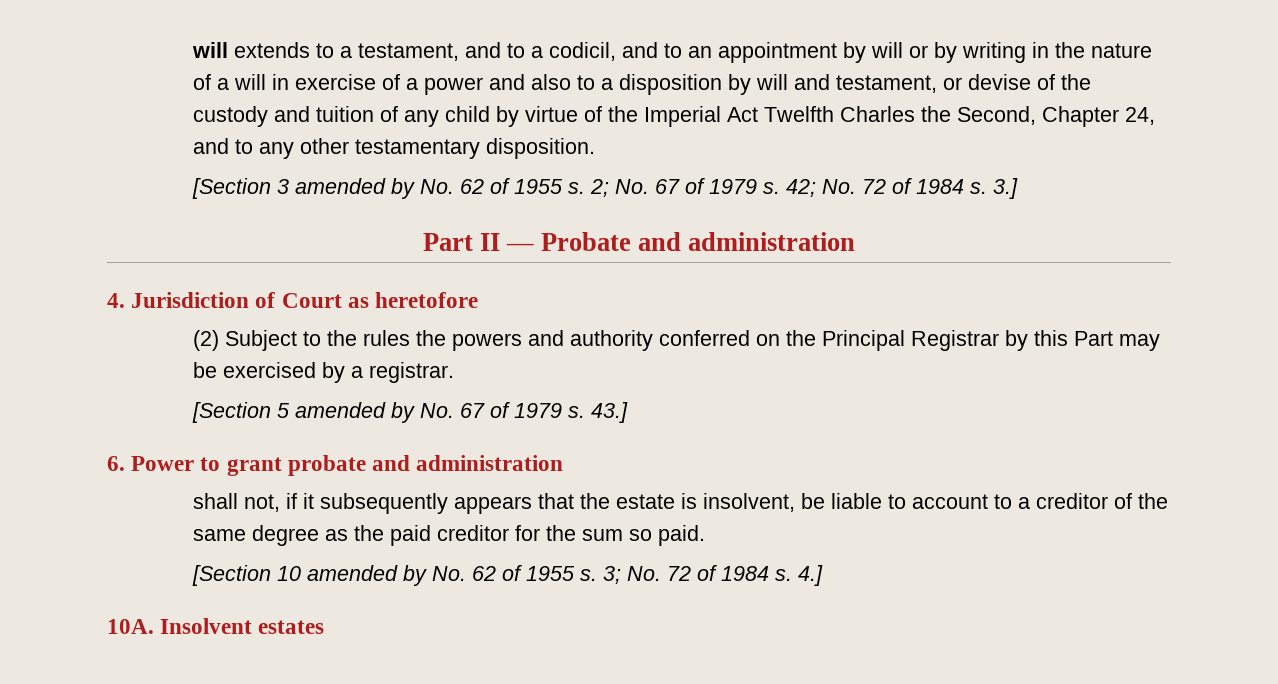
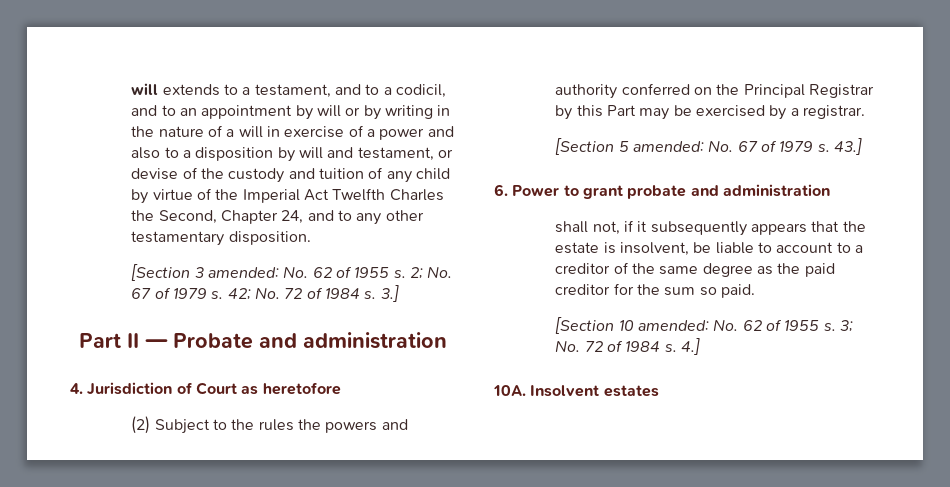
[294,178,415,199] amended by -> [208,267,280,278] amended:
[294,402,415,423] amended by -> [633,141,705,152] amended:
[306,565,427,586] amended by -> [638,320,710,331] amended:

